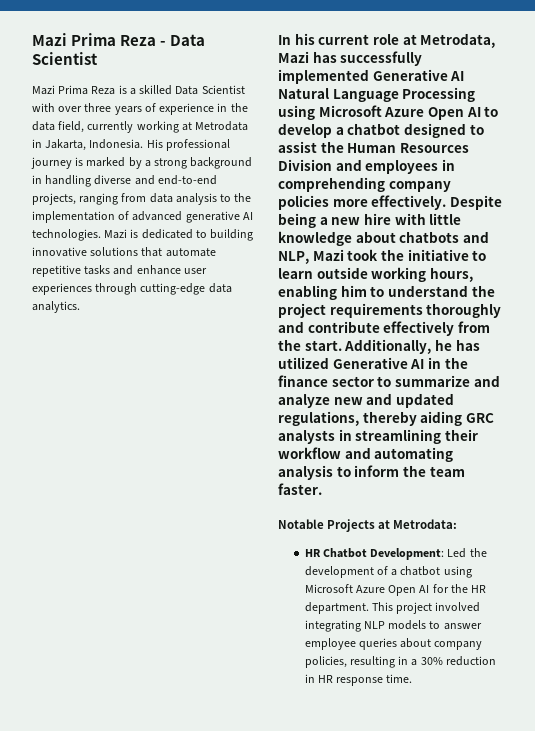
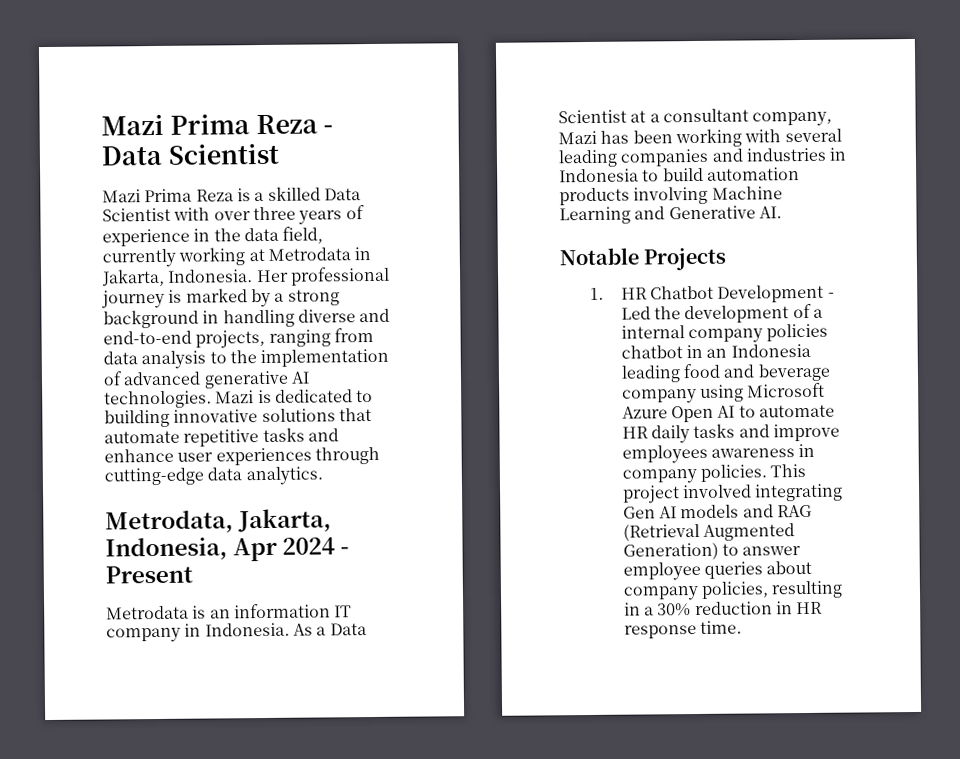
[146,139,163,148] His -> [255,269,289,283] Her
[278,33,496,48] [278,51,423,66] [278,69,465,84] [278,87,476,102] In his current role at Metrodata, Mazi has successfully implemented Generative AI Natural Language Processing -> [105,508,333,534] [105,537,350,562] [105,565,193,584] [106,603,353,620] [106,622,367,643] [558,108,833,127] [558,128,842,148] [558,147,847,168] [559,167,800,183] [559,186,783,206] [559,205,782,225] [559,247,727,271] [590,284,835,303] [620,303,823,324] [620,323,829,344] [620,343,811,359] [620,363,831,383] [621,389,697,404] Metrodata, Jakarta, Indonesia, Apr 2024 - Present // Metrodata is an information IT company in Indonesia. As a Data Scientist at a consultant company, Mazi has been working with several leading companies and industries in Indonesia to build automation products involving Machine Learning and Generative AI. // Notable Projects // 1. HR Chatbot Development - Led the development of a internal company policies chatbot in an Indonesia leading food and beverage company
[278,123,484,138] [278,141,469,153] [278,159,455,174] [278,177,451,192] [278,195,502,210] [278,213,462,228] [278,231,489,246] [278,249,487,264] [278,267,473,282] [278,285,495,300] [278,303,502,318] [278,321,490,336] [278,339,480,354] [278,357,468,369] [278,375,500,387] [278,393,454,408] [278,411,494,426] [278,429,478,444] [278,447,454,462] [278,465,465,480] [278,483,322,495] [278,519,458,532] [304,548,487,560] [304,566,472,578] [304,584,487,596] [304,602,481,614] [304,620,427,632] develop a chatbot designed to assist the Human Resources Division and employees in comprehending company policies more effectively. Despite being a new hire with little knowledge about chatbots and NLP, Mazi took the initiative to learn outside working hours, enabling him to understand the project requirements thoroughly and contribute effectively from the start. Additionally, he has utilized Generative AI in the finance sector to summarize and analyze new and updated regulations, thereby aiding GRC analysts in streamlining their workflow and automating analysis to inform the team faster. // Notable Projects at Metrodata: // HR Chatbot Development: Led the development of a chatbot using Microsoft Azure Open AI for the HR department. This project involved integrating NLP models -> [758,404,835,418] [621,423,840,444] [621,443,816,464] [621,463,807,484] [621,483,844,504] [622,504,812,519] [622,523,795,542] [622,542,719,561] automate HR daily tasks and improve employees awareness in company policies. This project involved integrating Gen AI models and RAG (Retrieval Augmented Generation)

